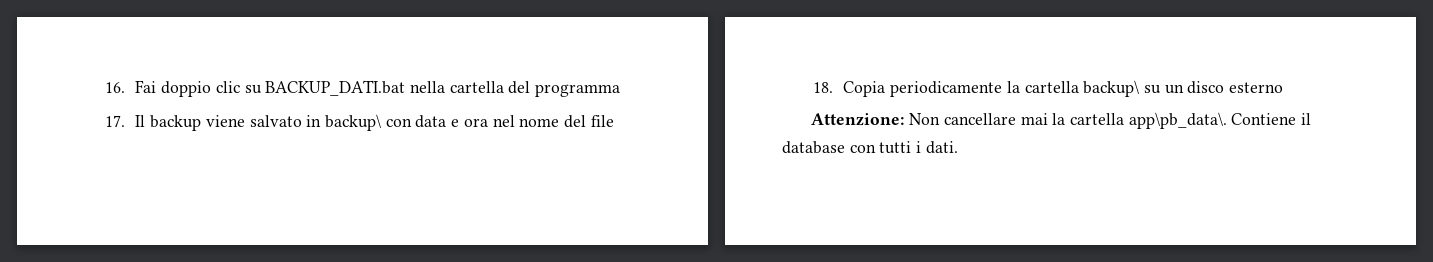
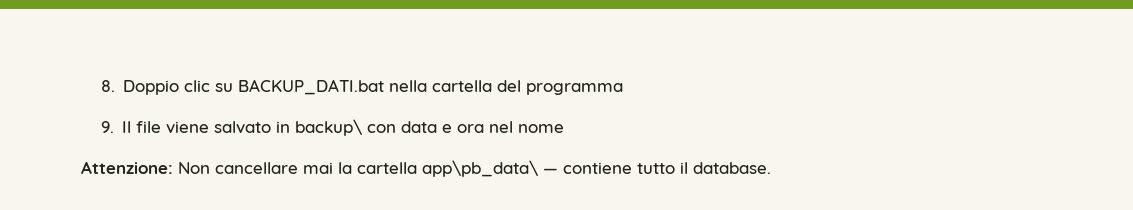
[104,80,212,97] 16. Fai doppio -> [100,80,180,95] 8. Doppio
[104,115,202,131] 17. Il backup -> [100,121,162,133] 9. Il file
[564,115,614,128] [812,80,1284,97] del file // 18. Copia periodicamente la cartella backup\ su un disco esterno -> (565, 128) none
[1128,112,1312,129] [782,141,958,154] app\pb_data\. Contiene il database con tutti i dati. -> [422,160,771,177] app\pb_data\ — contiene tutto il database.

